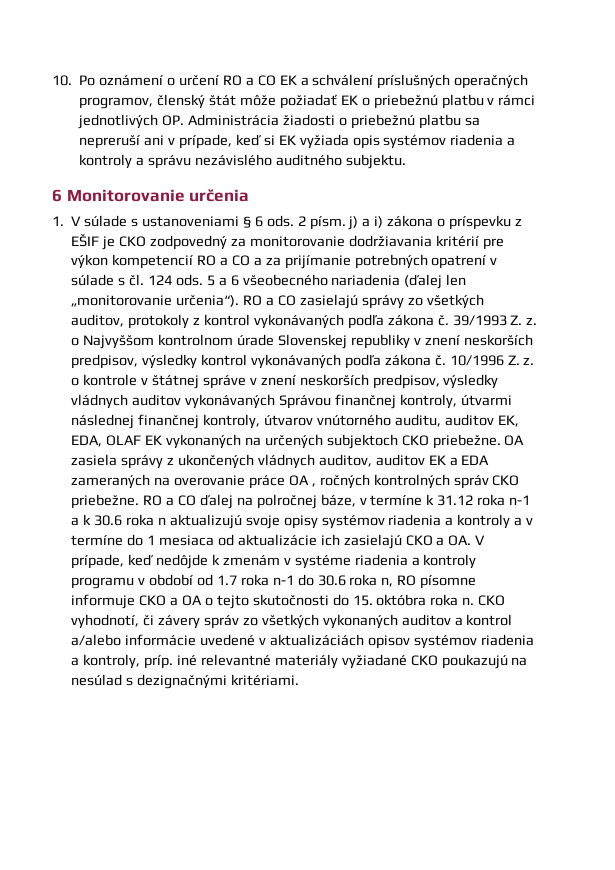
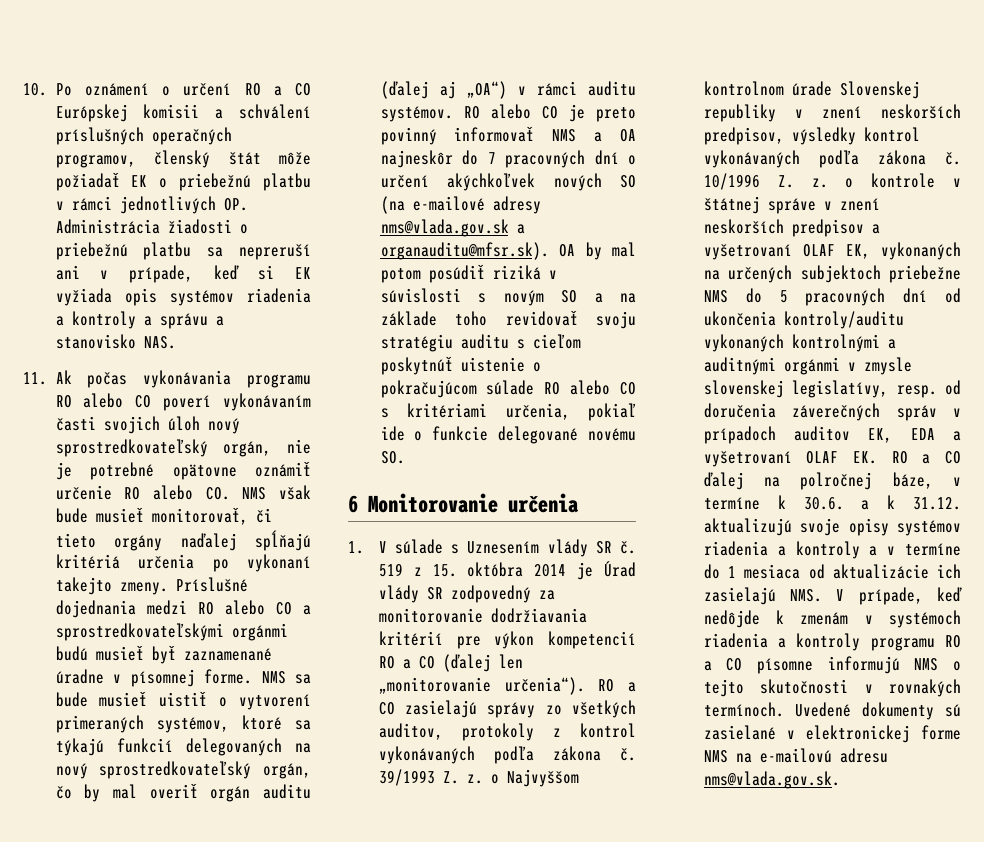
[279,75,297,85] EK -> [55,104,200,122] Európskej komisii
[194,154,406,169] nezávislého auditného subjektu. -> [215,316,224,326] [55,334,176,349] [23,370,311,388] [55,393,311,411] [55,416,240,434] [55,439,311,457] [55,461,311,480] [55,485,311,500] [55,507,272,525] [55,530,311,551] [55,554,311,572] [55,577,248,595] [55,600,311,618] [55,623,288,641] [55,645,272,664] [55,669,311,687] [55,691,311,710] [55,715,311,733] [55,738,312,756] [55,761,311,779] [55,783,311,802] [380,81,636,99] [380,104,636,122] [380,126,636,145] [380,150,636,168] [380,173,636,191] [380,196,541,214] [380,219,525,237] [380,242,636,260] [380,264,557,283] [380,288,636,306] [380,310,636,329] [380,334,581,352] [380,356,541,375] [380,380,636,398] [380,403,636,421] [380,426,636,444] [380,451,405,464] a stanovisko NAS. // 11. Ak počas vykonávania programu RO alebo CO poverí vykonávaním časti svojich úloh nový sprostredkovateľský orgán, nie je potrebné opätovne oznámiť určenie RO alebo CO. NMS však bude musieť monitorovať, či tieto orgány naďalej spĺňajú kritériá určenia po vykonaní takejto zmeny. Príslušné dojednania medzi RO alebo CO a sprostredkovateľskými orgánmi budú musieť byť zaznamenané úradne v písomnej forme. NMS sa bude musieť uistiť o vytvorení primeraných systémov, ktoré sa týkajú funkcií delegovaných na nový sprostredkovateľský orgán, čo by mal overiť orgán auditu (ďalej aj „OA“) v rámci auditu systémov. RO alebo CO je preto povinný informovať NMS a OA najneskôr do 7 pracovných dní o určení akýchkoľvek nových SO (na e-mailové adresy nms@vlada.gov.sk a organauditu@mfsr.sk). OA by mal potom posúdiť riziká v súvislosti s novým SO a na základe toho revidovať svoju stratégiu auditu s cieľom poskytnúť uistenie o pokračujúcom súlade RO alebo CO s kritériami určenia, pokiaľ ide o funkcie delegované novému SO.
[141,215,522,230] [71,233,147,250] ustanoveniami § 6 ods. 2 písm. j) a i) zákona o príspevku z EŠIF je CKO -> [467,539,636,557] [378,561,636,580] [378,585,443,603] Uznesením vlády SR č. 519 z 15. októbra 2014 je Úrad vlády SR
[253,254,498,269] [71,274,401,286] a za prijímanie potrebných opatrení v súlade s čl. 124 ods. 5 a 6 všeobecného nariadenia -> (435, 662) none
[372,374,499,389] [71,394,512,409] [71,414,519,429] [71,434,525,449] [71,454,490,469] [71,474,520,489] [71,494,140,509] predpisov, výsledky vládnych auditov vykonávaných Správou finančnej kontroly, útvarmi následnej finančnej kontroly, útvarov vnútorného auditu, auditov EK, EDA, OLAF EK vykonaných na určených subjektoch CKO priebežne. OA zasiela správy z ukončených vládnych auditov, auditov EK a EDA zameraných na overovanie práce OA , ročných kontrolných správ CKO priebežne. -> [791,219,880,237] [703,242,961,260] [703,265,961,283] [703,288,961,306] [703,311,904,329] [703,334,896,352] [703,357,912,375] [703,380,961,398] [703,403,961,421] [703,426,961,444] [703,451,878,467] predpisov a vyšetrovaní OLAF EK, vykonaných na určených subjektoch priebežne NMS do 5 pracovných dní od ukončenia kontroly/auditu vykonaných kontrolnými a auditnými orgánmi v zmysle slovenskej legislatívy, resp. od doručenia záverečných správ v prípadoch auditov EK, EDA a vyšetrovaní OLAF EK.
[437,494,531,506] [71,514,166,526] 31.12 roka n-1 a k 30.6 roka n -> [803,495,961,510] 30.6. a k 31.12.
[405,535,472,546] CKO a OA. -> [790,589,823,602] NMS.
[294,555,351,569] systéme -> [889,610,961,628] systémoch
[138,574,477,589] [71,594,506,609] [71,614,513,629] [71,634,534,649] [71,654,528,669] [71,674,299,689] v období od 1.7 roka n-1 do 30.6 roka n, RO písomne informuje CKO a OA o tejto skutočnosti do 15. októbra roka n. CKO vyhodnotí, či závery správ zo všetkých vykonaných auditov a kontrol a/alebo informácie uvedené v aktualizáciách opisov systémov riadenia a kontroly, príp. iné relevantné materiály vyžiadané CKO poukazujú na nesúlad s dezignačnými kritériami. -> [945,635,961,648] [703,656,961,674] [703,679,961,697] [703,702,961,720] [703,725,961,743] [703,748,888,763] [703,771,840,789] RO a CO písomne informujú NMS o tejto skutočnosti v rovnakých termínoch. Uvedené dokumenty sú zasielané v elektronickej forme NMS na e-mailovú adresu nms@vlada.gov.sk.

